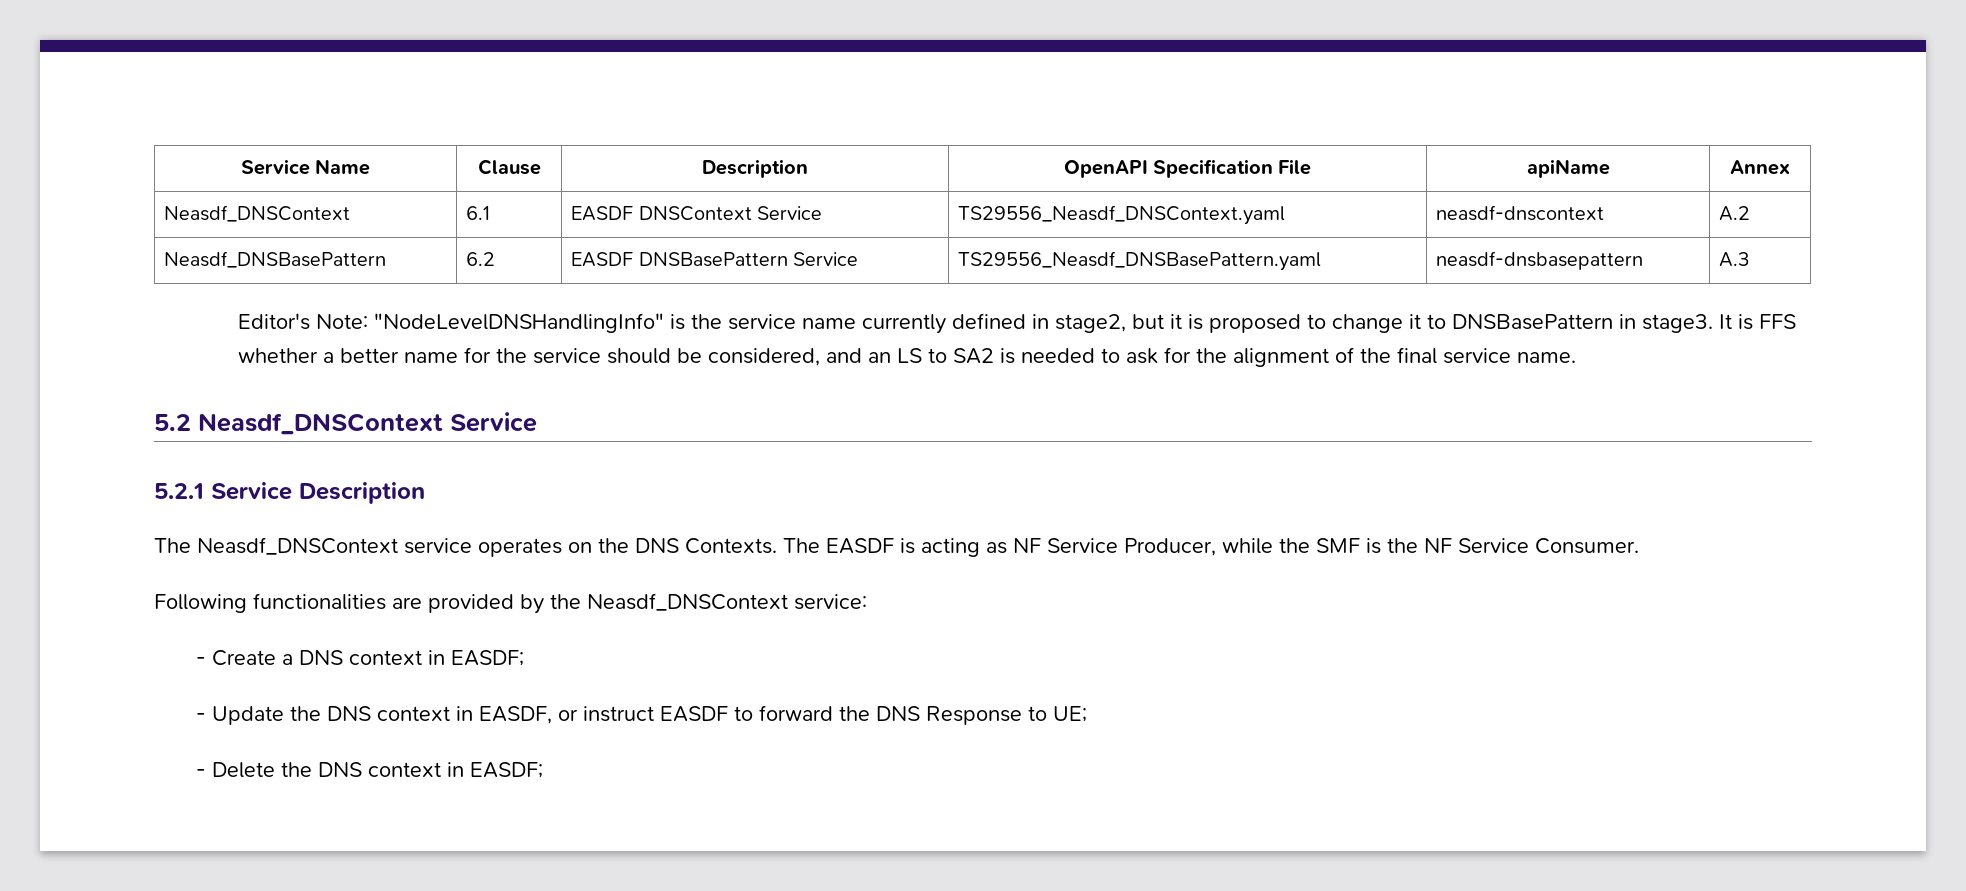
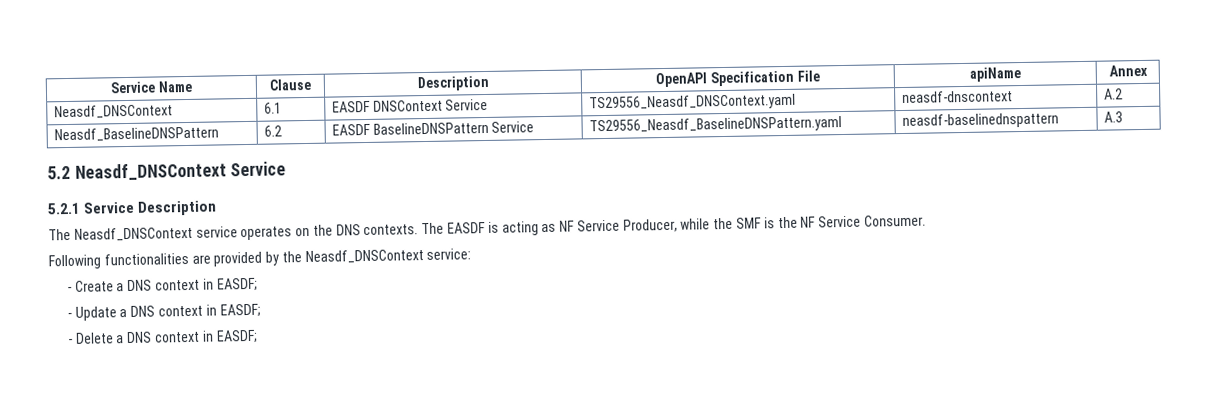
[164,251,387,268] Neasdf_DNSBasePattern -> [53,126,219,143] Neasdf_BaselineDNSPattern
[638,252,858,267] [958,251,1322,271] [1436,251,1644,270] DNSBasePattern Service | TS29556_Neasdf_DNSBasePattern.yaml | neasdf-dnsbasepattern -> [372,121,535,135] [588,116,842,135] [901,112,1059,130] BaselineDNSPattern Service | TS29556_Neasdf_BaselineDNSPattern.yaml | neasdf-baselinednspattern
[238,313,1797,334] [238,347,1577,367] // Editor's Note: "NodeLevelDNSHandlingInfo" is the service name currently defined in stage2, but it is proposed to change it to DNSBasePattern in stage3. It is FFS whether a better name for the service should be considered, and an LS to SA2 is needed to ask for the alignment of the final service name. -> (1123, 117) none
[685,538,777,554] Contexts. -> [363,224,419,236] contexts.
[290,705,1088,725] [196,762,313,778] the DNS context in EASDF, or instruct EASDF to forward the DNS Response to UE; // - Delete the -> [119,303,261,318] [67,332,125,345] a DNS context in EASDF; // - Delete a

